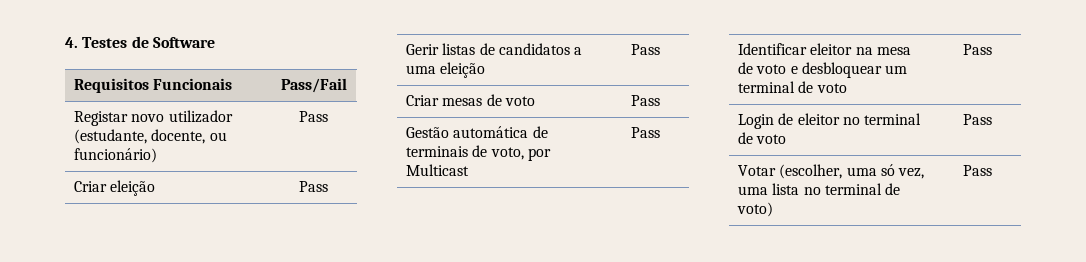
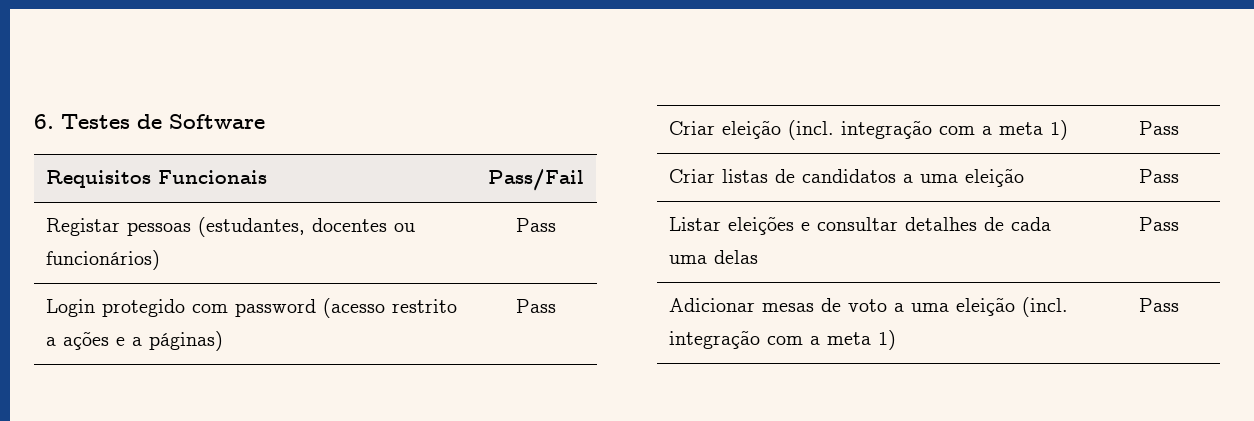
[65,37,78,48] 4. -> [34,114,54,129] 6.
[131,110,233,123] [74,129,227,144] [74,148,158,163] [299,111,328,122] [74,180,156,196] [299,181,328,192] [406,44,440,55] novo utilizador (estudante, docente, ou funcionário) | Pass // Criar eleição | Pass // Gerir -> [126,217,415,237] [45,250,160,270] [516,218,556,232] [45,298,457,318] [45,331,223,351] [516,299,556,313] [668,120,1068,140] [1139,121,1179,135] [668,169,715,183] pessoas (estudantes, docentes ou funcionários) | Pass // Login protegido com password (acesso restrito a ações e a páginas) | Pass // Criar eleição (incl. integração com a meta 1) | Pass // Criar
[406,94,536,106] [631,95,660,106] [406,126,548,138] [406,145,552,161] [406,164,470,176] [631,127,660,138] [738,43,912,55] [738,62,908,78] [738,81,847,93] [963,44,992,55] [738,113,922,129] [738,132,787,144] [963,114,992,125] [738,164,925,179] [738,183,901,195] [737,202,774,217] Criar mesas de voto | Pass // Gestão automática de terminais de voto, por Multicast | Pass // Identificar eleitor na mesa de voto e desbloquear um terminal de voto | Pass // Login de eleitor no terminal de voto | Pass // Votar (escolher, uma só vez, uma lista no terminal de voto) -> [668,216,1051,235] [668,250,758,264] [1139,217,1179,231] [668,297,1068,317] [668,330,896,350] Listar eleições e consultar detalhes de cada uma delas | Pass // Adicionar mesas de voto a uma eleição (incl. integração com a meta 1)

